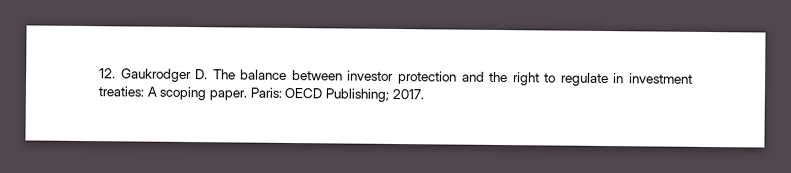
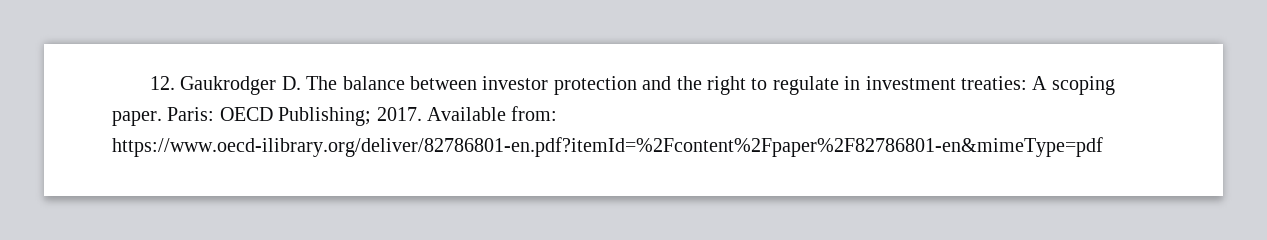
(424, 94) none -> [427,106,558,121] [112,137,1103,157] Available from: https://www.oecd-ilibrary.org/deliver/82786801-en.pdf?itemId=%2Fcontent%2Fpaper%2F82786801-en&mimeType=pdf

